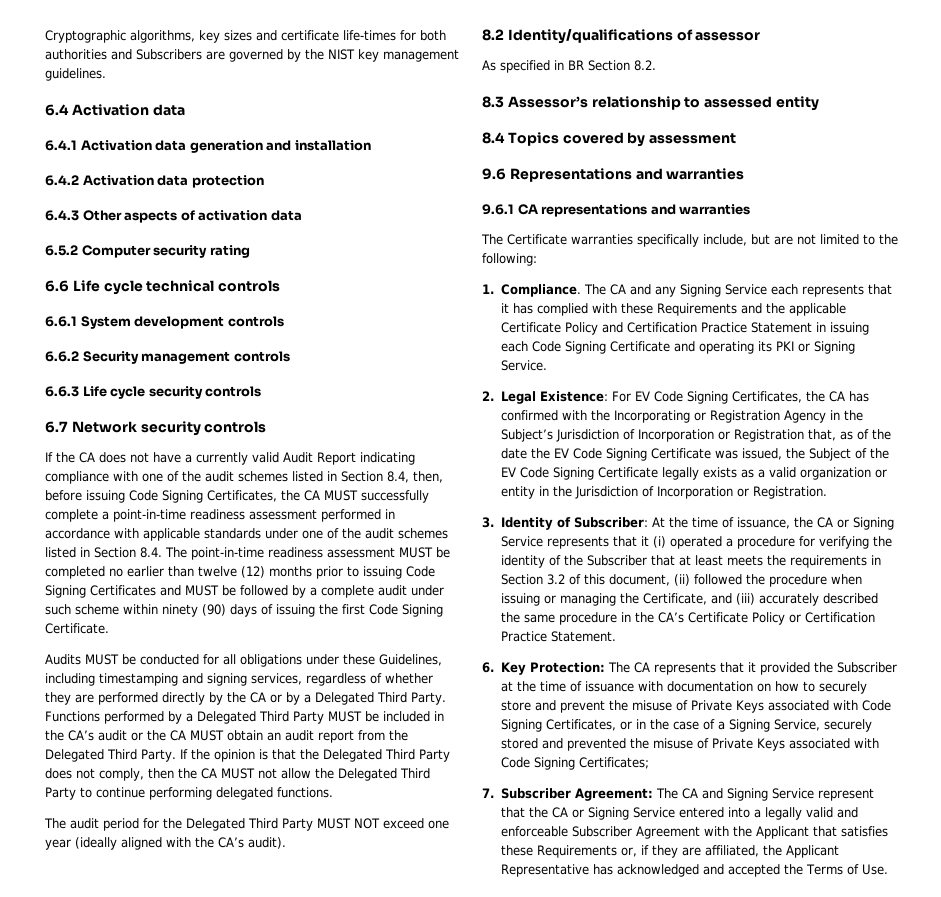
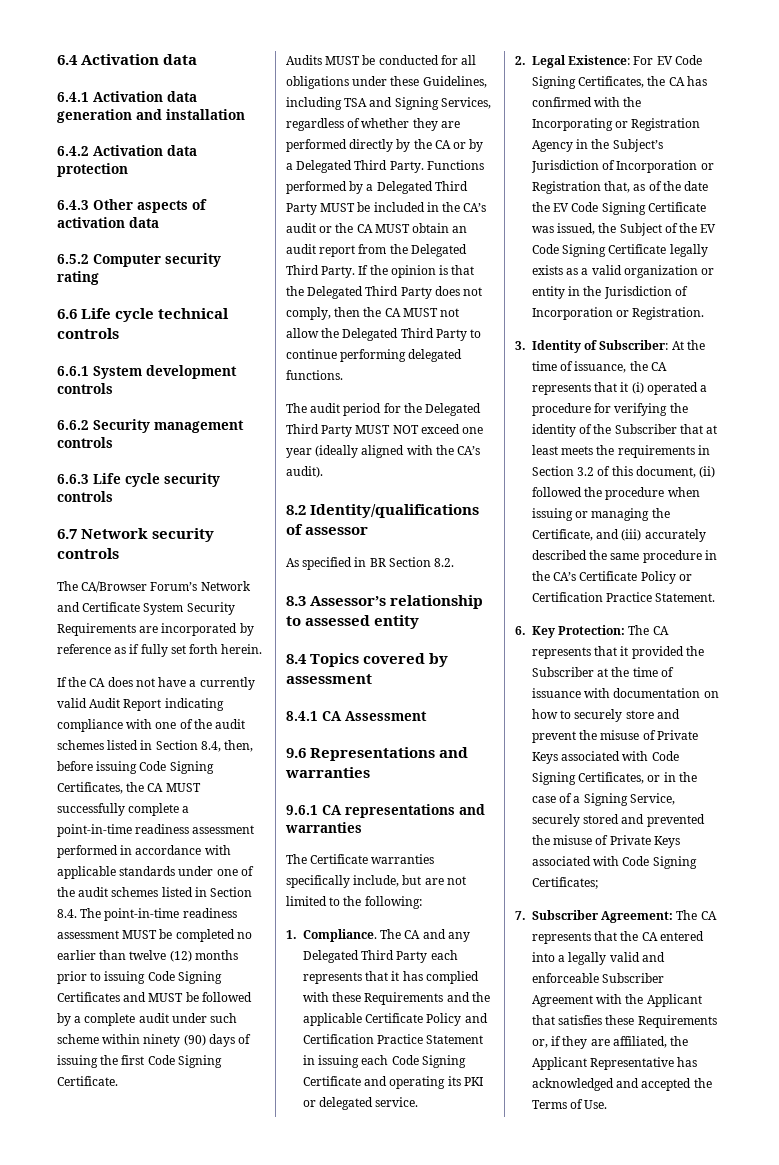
[45,30,446,43] [45,49,459,62] [45,68,106,81] Cryptographic algorithms, key sizes and certificate life-times for both authorities and Subscribers are governed by the NIST key management guidelines. // -> (57, 60) none
(267, 427) none -> [57,581,251,593] [57,602,235,615] [57,623,254,636] [57,644,263,657] // The CA/Browser Forum’s Network and Certificate System Security Requirements are incorporated by reference as if fully set forth herein.
[99,673,302,686] timestamping and signing services, -> [344,97,491,110] TSA and Signing Services,
(737, 138) none -> [286,711,427,721] // 8.4.1 CA Assessment
[679,284,767,297] Signing Service -> [303,950,428,963] Delegated Third Party
[813,341,855,354] [500,360,547,371] Signing Service. -> [319,1097,419,1110] delegated service.
[836,517,894,530] [500,536,543,547] or Signing Service -> (667, 366) none
[701,788,874,801] [500,807,675,820] and Signing Service represent that the CA or Signing Service -> [532,931,658,944] represents that the CA

